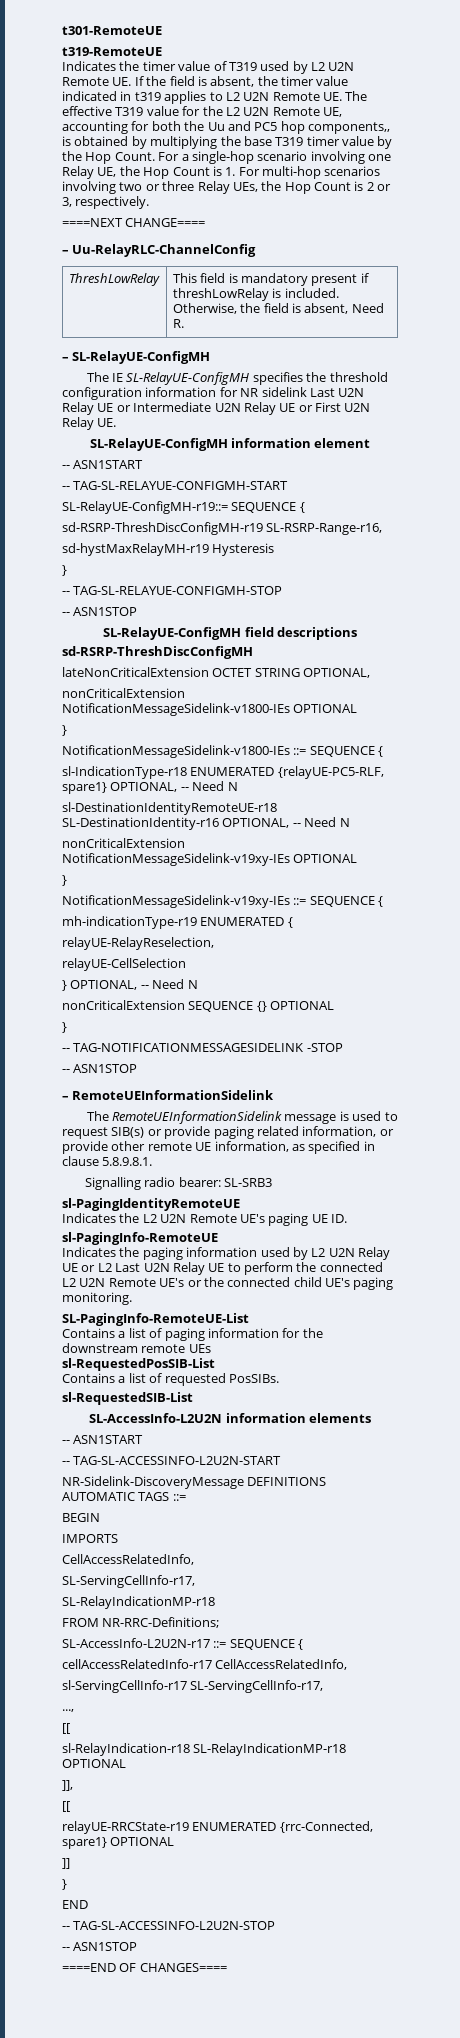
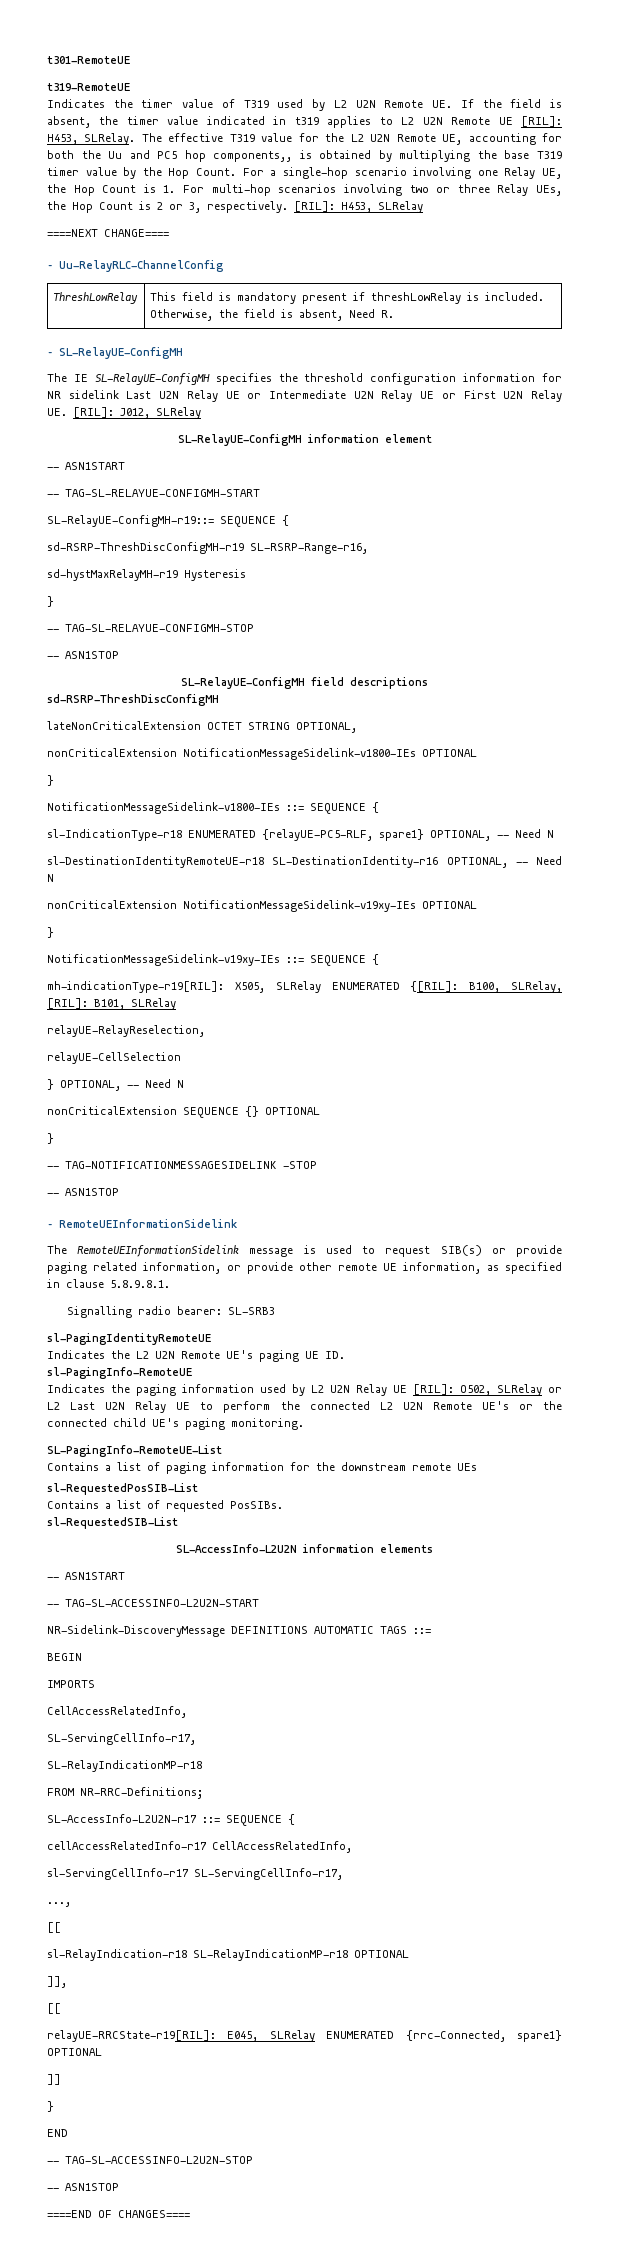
[323,92,342,101] UE. -> [498,116,562,127] [47,133,136,145] UE [RIL]: H453, SLRelay.
(150, 202) none -> [294,201,423,213] [RIL]: H453, SLRelay
(117, 422) none -> [73,407,201,419] [RIL]: J012, SLRelay
[62,916,293,929] mh-indicationType-r19 ENUMERATED { -> [47,981,562,993] [47,998,176,1010] mh-indicationType-r19[RIL]: X505, SLRelay ENUMERATED {[RIL]: B100, SLRelay, [RIL]: B101, SLRelay
(78, 1267) none -> [413,1384,542,1396] [RIL]: O502, SLRelay
[62,1821,189,1834] relayUE-RRCState-r19 -> [47,2030,315,2042] relayUE-RRCState-r19[RIL]: E045, SLRelay

